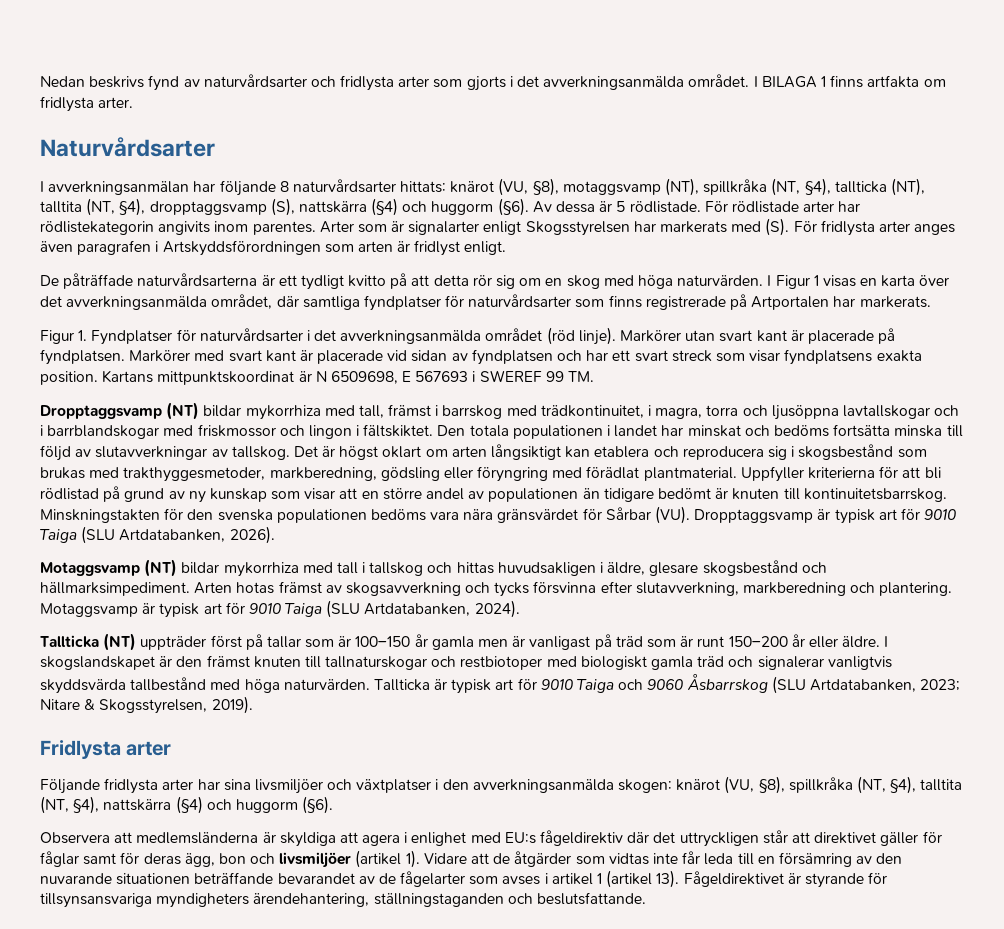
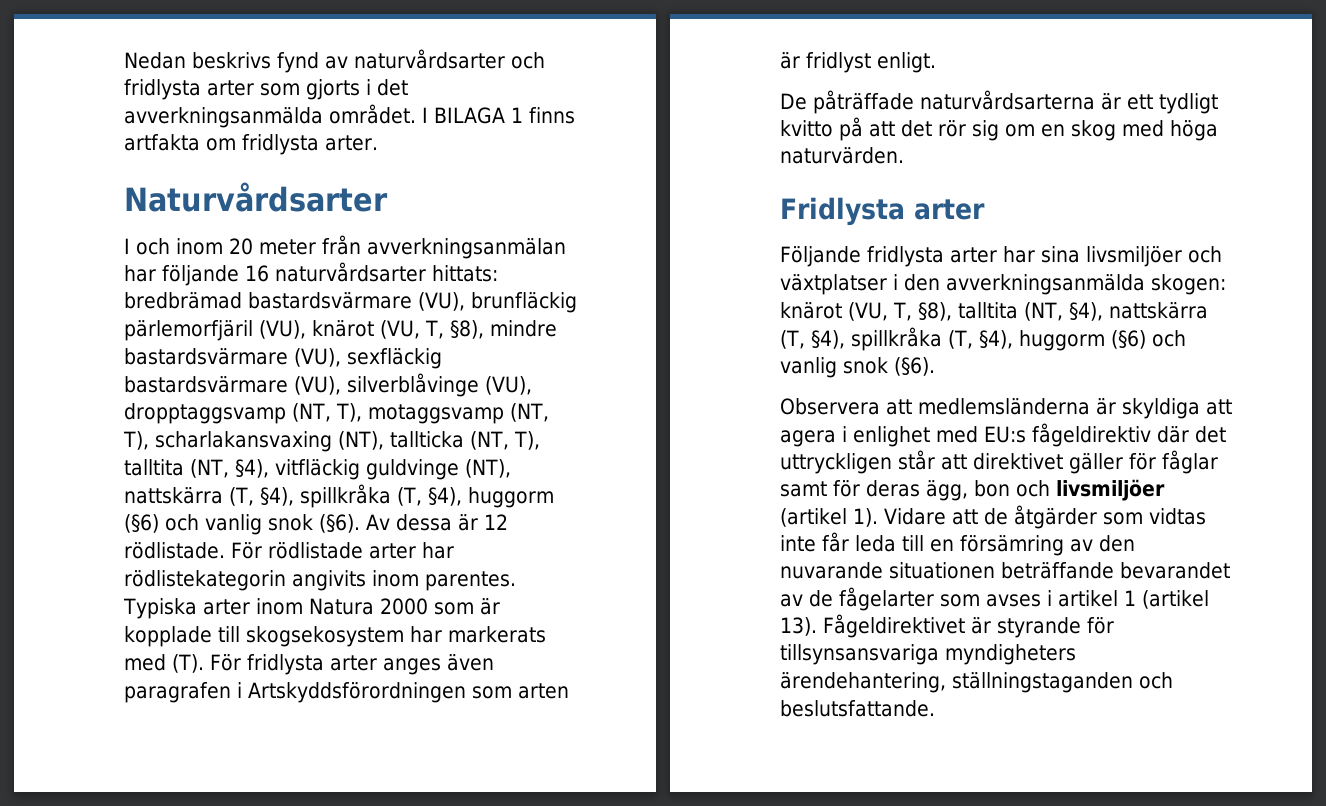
(44, 186) none -> [136,235,361,255] och inom 20 meter från
[279,181,289,192] 8 -> [245,265,269,282] 16
[450,178,925,196] [40,198,494,216] knärot (VU, §8), motaggsvamp (NT), spillkråka (NT, §4), tallticka (NT), talltita (NT, §4), dropptaggsvamp (S), nattskärra (§4) och huggorm -> [124,292,577,313] [124,320,557,341] [124,348,442,369] [124,373,532,397] [124,403,549,424] [123,431,540,452] [124,459,511,480] [124,484,554,508] [124,514,313,535] bredbrämad bastardsvärmare (VU), brunfläckig pärlemorfjäril (VU), knärot (VU, T, §8), mindre bastardsvärmare (VU), sexfläckig bastardsvärmare (VU), silverblåvinge (VU), dropptaggsvamp (NT, T), motaggsvamp (NT, T), scharlakansvaxing (NT), tallticka (NT, T), talltita (NT, §4), vitfläckig guldvinge (NT), nattskärra (T, §4), spillkråka (T, §4), huggorm (§6) och vanlig snok
[616,201,626,212] 5 -> [483,514,508,530] 12
[319,221,630,236] Arter som är signalarter enligt Skogsstyrelsen -> [123,598,500,619] [124,626,404,647] Typiska arter inom Natura 2000 som är kopplade till skogsekosystem
[765,218,790,236] (S). -> [172,654,204,673] (T).
[433,275,469,286] detta -> [901,120,932,137] det
[767,275,950,289] [40,294,931,311] [40,327,896,345] [40,349,922,365] [40,370,595,385] [40,402,960,420] [40,424,963,439] [40,444,927,461] [40,466,941,482] [40,486,947,503] [40,506,957,524] [40,526,275,544] [40,559,827,577] [40,581,953,597] [40,600,520,618] [40,633,889,651] [40,655,892,670] [40,674,961,694] [40,696,253,714] I Figur 1 visas en karta över det avverkningsanmälda området, där samtliga fyndplatser för naturvårdsarter som finns registrerade på Artportalen har markerats. // Figur 1. Fyndplatser för naturvårdsarter i det avverkningsanmälda området (röd linje). Markörer utan svart kant är placerade på fyndplatsen. Markörer med svart kant är placerade vid sidan av fyndplatsen och har ett svart streck som visar fyndplatsens exakta position. Kartans mittpunktskoordinat är N 6509698, E 567693 i SWEREF 99 TM. // Dropptaggsvamp (NT) bildar mykorrhiza med tall, främst i barrskog med trädkontinuitet, i magra, torra och ljusöppna lavtallskogar och i barrblandskogar med friskmossor och lingon i fältskiktet. Den totala populationen i landet har minskat och bedöms fortsätta minska till följd av slutavverkningar av tallskog. Det är högst oklart om arten långsiktigt kan etablera och reproducera sig i skogsbestånd som brukas med trakthyggesmetoder, markberedning, gödsling eller föryngring med förädlat plantmaterial. Uppfyller kriterierna för att bli rödlistad på grund av ny kunskap som visar att en större andel av populationen än tidigare bedömt är knuten till kontinuitetsbarrskog. Minskningstakten för den svenska populationen bedöms vara nära gränsvärdet för Sårbar (VU). Dropptaggsvamp är typisk art för 9010 Taiga (SLU Artdatabanken, 2026). // Motaggsvamp (NT) bildar mykorrhiza med tall i tallskog och hittas huvudsakligen i äldre, glesare skogsbestånd och hällmarksimpediment. Arten hotas främst av skogsavverkning och tycks försvinna efter slutavverkning, markberedning och plantering. Motaggsvamp är typisk art för 9010 Taiga (SLU Artdatabanken, 2024). // Tallticka (NT) uppträder först på tallar som är 100–150 år gamla men är vanligast på träd som är runt 150–200 år eller äldre. I skogslandskapet är den främst knuten till tallnaturskogar och restbiotoper med biologiskt gamla träd och signalerar vanligtvis skyddsvärda tallbestånd med höga naturvärden. Tallticka är typisk art för 9010 Taiga och 9060 Åsbarrskog (SLU Artdatabanken, 2023; Nitare & Skogsstyrelsen, 2019). -> (904, 155) none
[758,776,963,794] [40,796,298,814] §8), spillkråka (NT, §4), talltita (NT, §4), nattskärra (§4) och huggorm -> [893,302,1208,321] [780,327,1186,351] [780,357,888,378] T, §8), talltita (NT, §4), nattskärra (T, §4), spillkråka (T, §4), huggorm (§6) och vanlig snok

